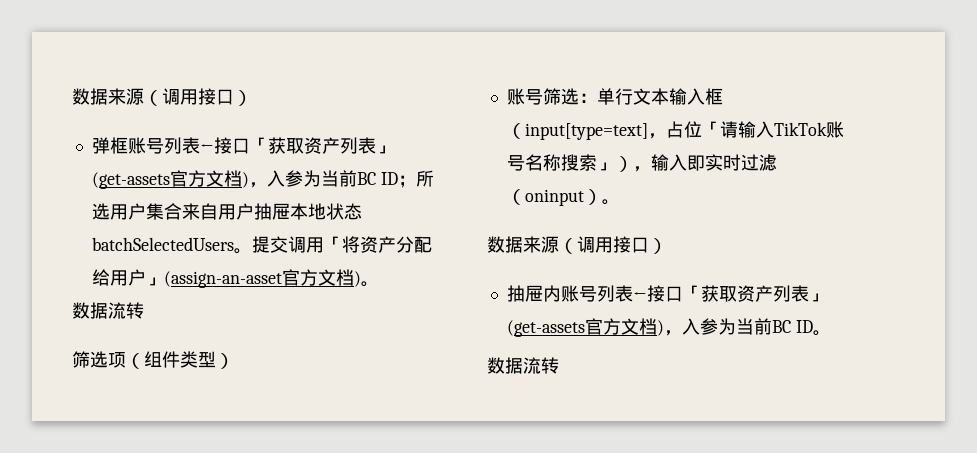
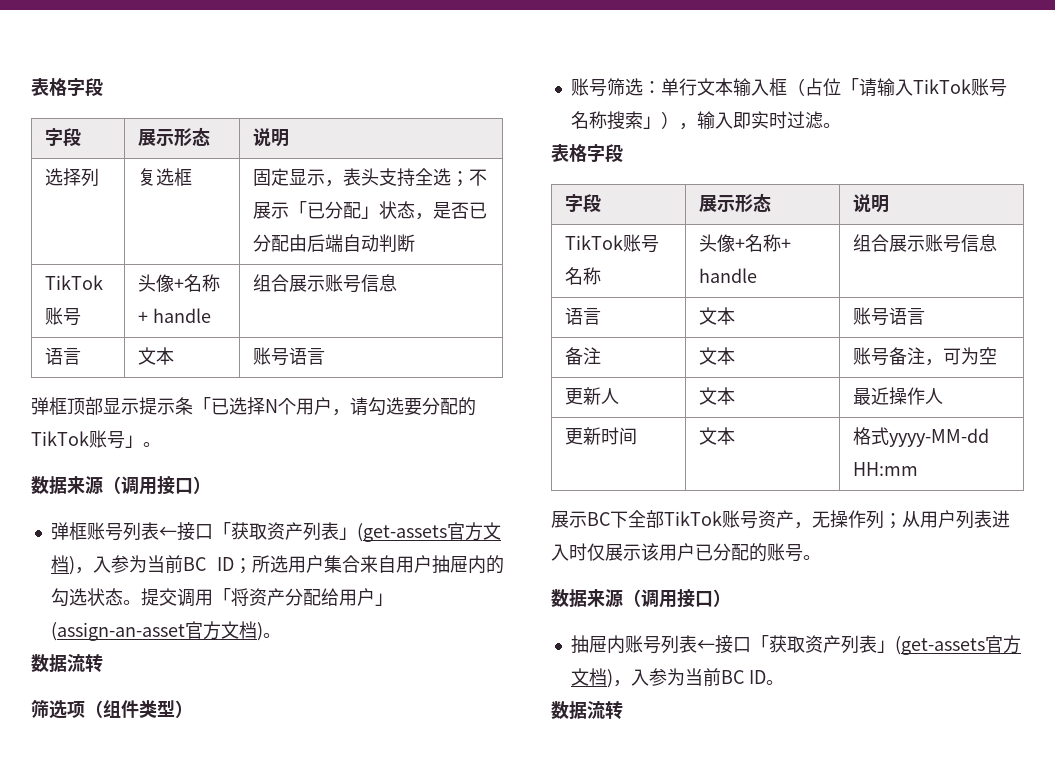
(72, 96) none -> [31,78,103,96] [44,128,81,146] [137,127,210,147] [252,128,289,147] [44,168,99,187] [137,168,192,186] [252,168,487,187] [252,201,487,220] [252,234,415,252] [44,275,103,290] [44,307,81,326] [137,274,220,292] [137,308,211,323] [252,274,397,293] [44,347,81,365] [137,347,174,365] [252,347,325,366] [31,397,476,416] [31,430,161,449] 表格字段 // 字段 | 展示形态 | 说明 // 选择列 | 复选框 | 固定显示，表头支持全选；不展示「已分配」状态，是否已分配由后端自动判断 // TikTok账号 | 头像+名称+ handle | 组合展示账号信息 // 语言 | 文本 | 账号语言 // 弹框顶部显示提示条「已选择N个用户，请勾选要分配的TikTok账号」。 //
[289,203,362,220] [91,237,234,251] 本地状态batchSelectedUsers -> [468,555,504,574] [50,588,123,607] 内的勾选状态
[524,123,666,140] input[type=text]， -> (805, 87) none
[506,189,602,206] （oninput） -> [822,123,841,128] [551,144,623,162] [564,194,601,212] [698,193,771,213] [852,194,889,213] [564,234,659,253] [564,267,601,285] [698,234,791,252] [698,268,757,283] [852,234,997,253] [564,307,601,325] [698,307,735,325] [852,307,925,326] [564,347,601,365] [698,347,735,365] [852,347,997,366] [564,387,619,405] [698,387,735,405] [852,387,943,405] [564,427,637,445] [698,427,735,445] [852,427,989,447] [852,462,918,476] [551,510,1010,529] [551,543,803,562] 。 // 表格字段 // 字段 | 展示形态 | 说明 // TikTok账号名称 | 头像+名称+ handle | 组合展示账号信息 // 语言 | 文本 | 账号语言 // 备注 | 文本 | 账号备注，可为空 // 更新人 | 文本 | 最近操作人 // 更新时间 | 文本 | 格式yyyy-MM-dd HH:mm // 展示BC下全部TikTok账号资产，无操作列；从用户列表进入时仅展示该用户已分配的账号

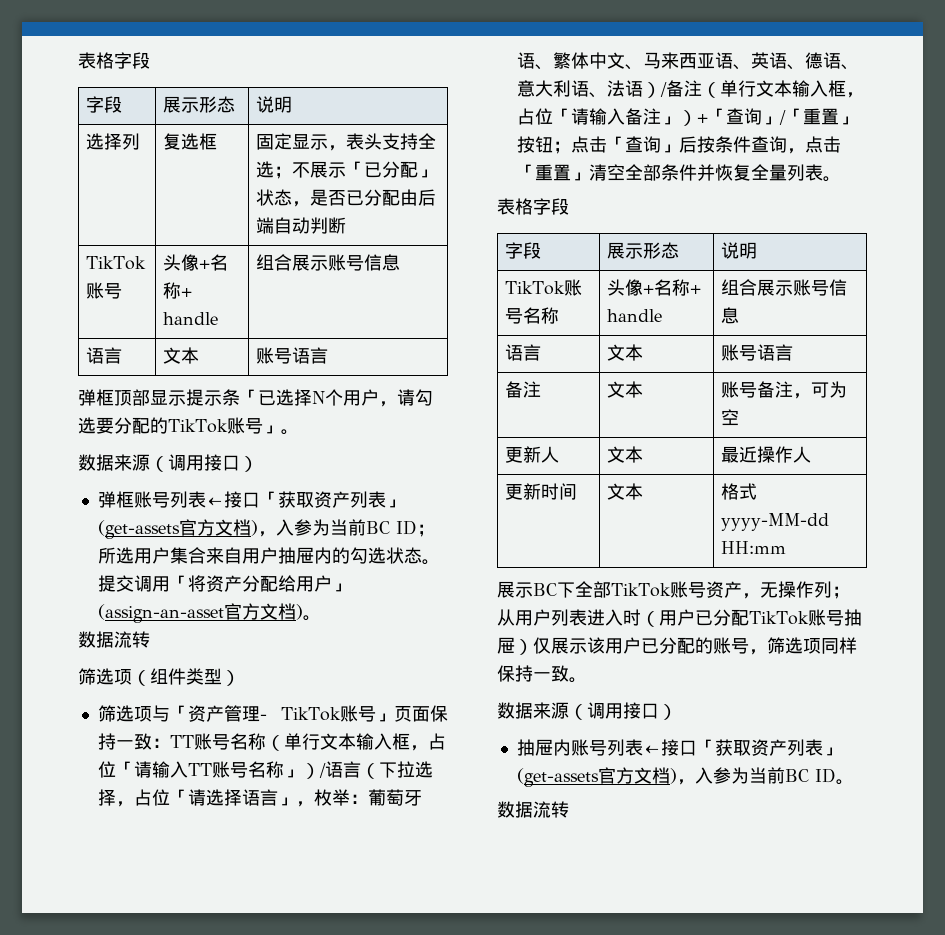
[570,78,1007,97] [570,111,823,130] 账号筛选：单行文本输入框（占位「请输入TikTok账号名称搜索」），输入即实时过滤 -> [97,705,448,722] [97,733,446,751] [97,761,433,779] [97,789,422,807] [516,52,859,70] [516,80,864,98] [516,108,857,126] [516,136,841,154] [516,164,823,181] 筛选项与「资产管理- TikTok账号」页面保持一致：TT账号名称（单行文本输入框，占位「请输入TT账号名称」）/语言（下拉选择，占位「请选择语言」，枚举：葡萄牙语、繁体中文、马来西亚语、英语、德语、意大利语、法语）/备注（单行文本输入框，占位「请输入备注」）+「查询」/「重置」按钮；点击「查询」后按条件查询，点击「重置」清空全部条件并恢复全量列表
(587, 552) none -> [641,609,862,627] [497,637,533,655] （用户已分配TikTok账号抽屉）
(803, 553) none -> [749,637,857,655] [497,665,569,682] ，筛选项同样保持一致

